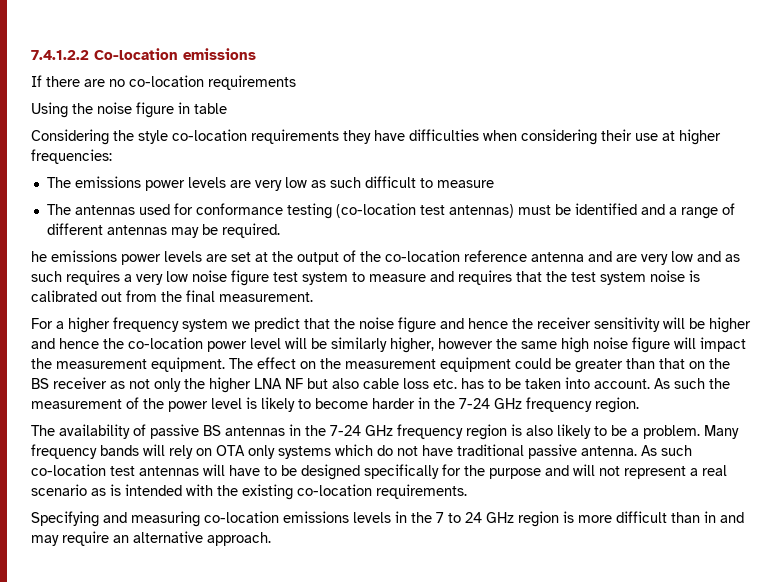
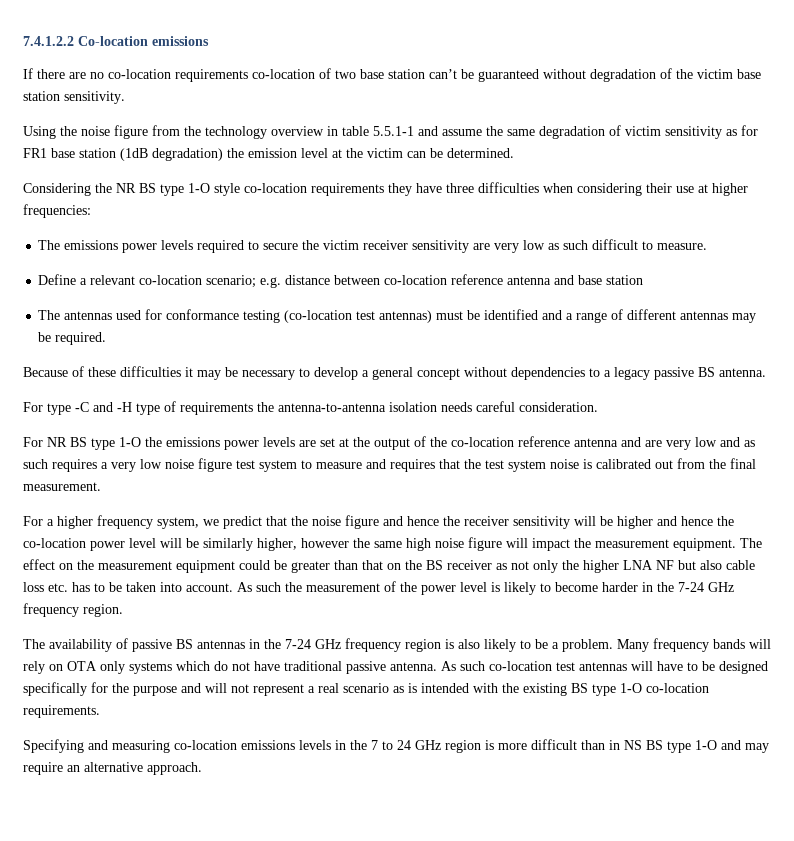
[31,102,227,118] [31,129,134,145] // Using the noise figure in table // Considering the -> [252,68,761,82] [23,91,125,104] [23,125,758,139] [23,148,514,161] [23,183,210,196] co-location of two base station can’t be guaranteed without degradation of the victim base station sensitivity. // Using the noise figure from the technology overview in table 5.5.1-1 and assume the same degradation of victim sensitivity as for FR1 base station (1dB degradation) the emission level at the victim can be determined. // Considering the NR BS type 1-O
(405, 135) none -> [446,183,474,193] three
(226, 182) none -> [197,240,470,253] required to secure the victim receiver sensitivity
[436,180,494,188] measure -> [657,243,708,250] [38,274,644,288] measure. // Define a relevant co-location scenario; e.g. distance between co-location reference antenna and base station
[31,251,47,262] he -> [23,366,766,380] [23,401,598,415] [23,437,162,450] Because of these difficulties it may be necessary to develop a general concept without dependencies to a legacy passive BS antenna. // For type -C and -H type of requirements the antenna-to-antenna isolation needs careful consideration. // For NR BS type 1-O the
[182,319,228,332] system -> [157,517,199,529] system,
(293, 492) none -> [571,683,642,696] BS type 1-O
(716, 517) none -> [624,740,717,753] NS BS type 1-O

